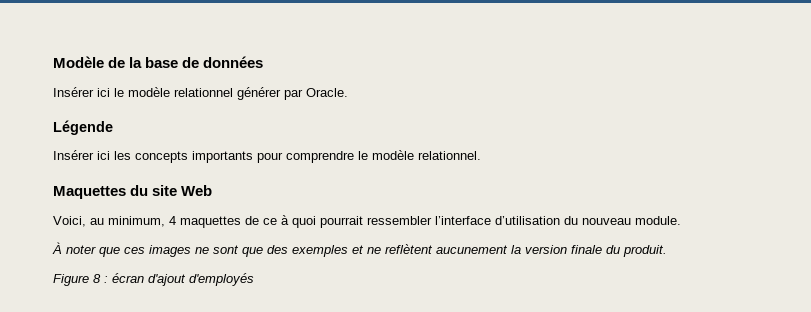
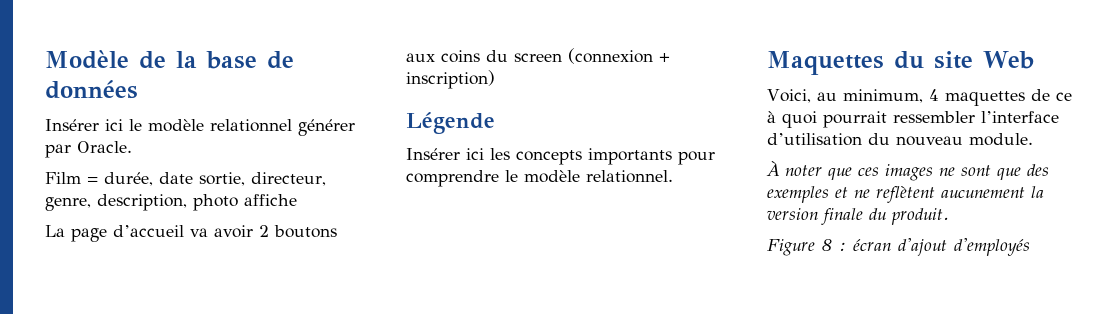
(348, 92) none -> [45,172,326,186] [45,194,297,211] [45,225,337,242] [406,48,670,64] [406,70,495,89] // Film = durée, date sortie, directeur, genre, description, photo affiche // La page d’accueil va avoir 2 boutons aux coins du screen (connexion + inscription)

